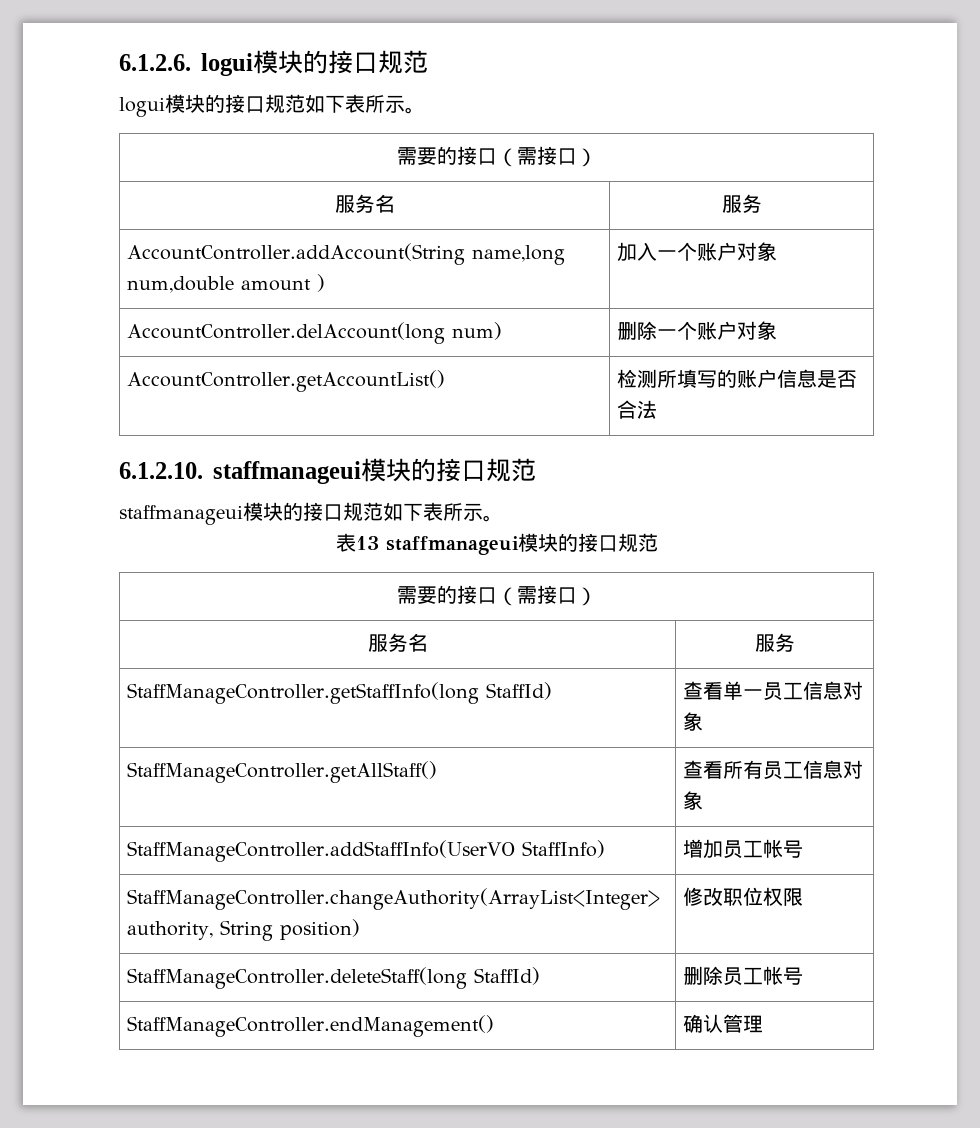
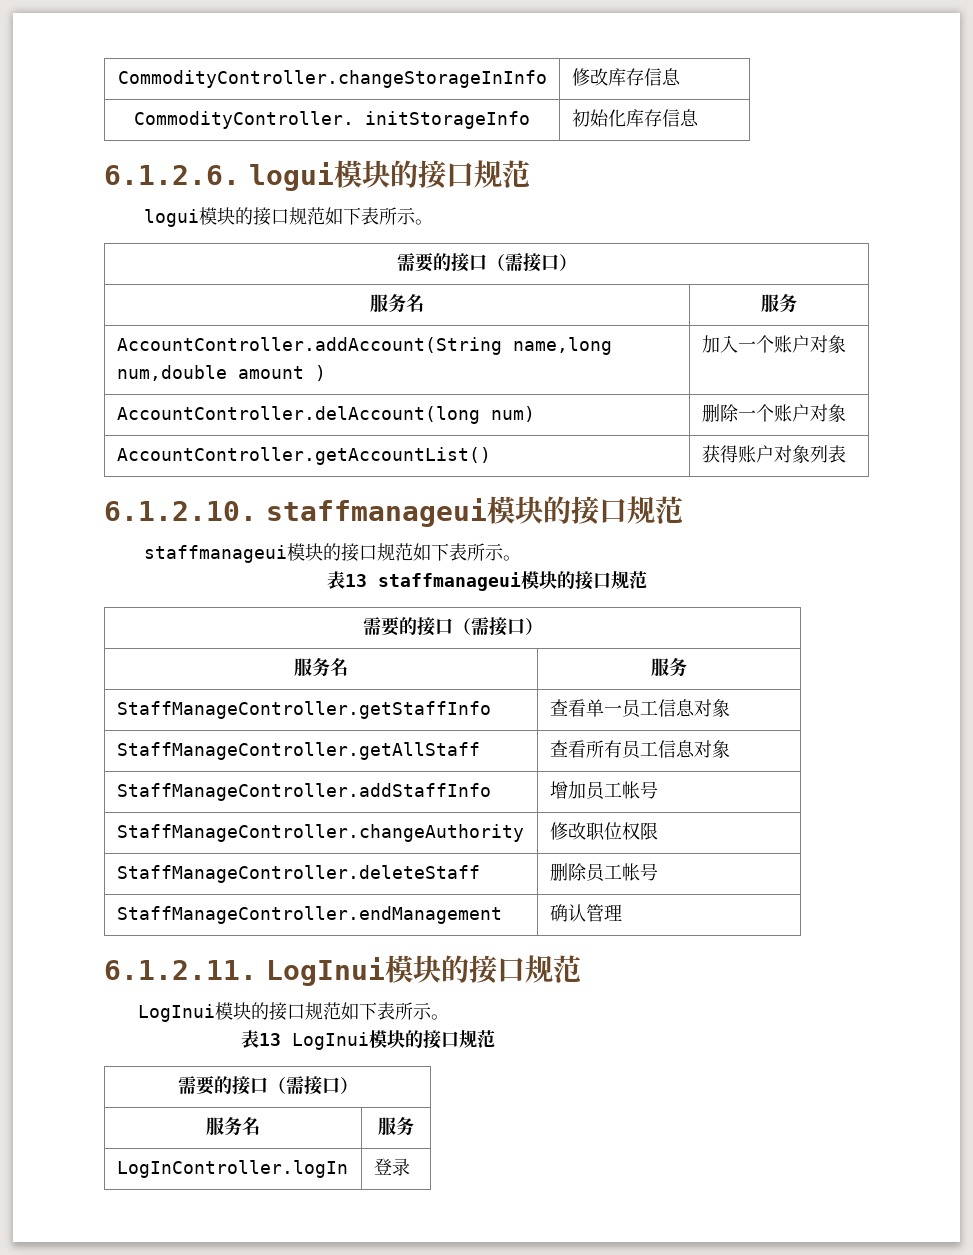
(119, 62) none -> [117,70,547,88] [571,68,681,86] [134,111,530,129] [571,109,699,127] CommodityController.changeStorageInInfo | 修改库存信息 // CommodityController. initStorageInfo | 初始化库存信息 //
[617,369,858,388] [617,400,658,419] 检测所填写的账户信息是否合法 -> [701,445,846,463] 获得账户对象列表
[127,682,553,704] StaffManageController.getStaffInfo(long StaffId) -> [116,701,491,719] StaffManageController.getStaffInfo
[127,761,438,783] StaffManageController.getAllStaff() -> [116,742,480,760] StaffManageController.getAllStaff
[127,840,606,862] StaffManageController.addStaffInfo(UserVO StaffInfo) -> [116,783,491,801] StaffManageController.addStaffInfo
[127,888,661,910] [127,919,361,941] StaffManageController.changeAuthority(ArrayList<Integer> authority, String position) -> [116,824,524,842] StaffManageController.changeAuthority
[127,967,541,989] StaffManageController.deleteStaff(long StaffId) -> [116,865,480,883] StaffManageController.deleteStaff
[127,1015,495,1037] StaffManageController.endManagement() -> [116,906,502,924] StaffManageController.endManagement
(764, 1024) none -> [104,955,581,986] [138,1002,450,1022] [241,1030,496,1050] [177,1076,358,1095] [206,1117,260,1136] [378,1117,414,1136] [116,1160,348,1178] [373,1158,410,1176] // 6.1.2.11. LogInui模块的接口规范 // LogInui模块的接口规范如下表所示。 // 表13 LogInui模块的接口规范 // 需要的接口（需接口） // 服务名 | 服务 // LogInController.logIn | 登录

